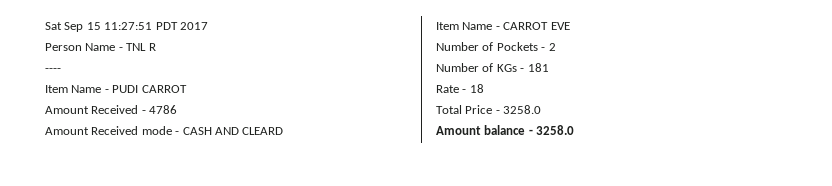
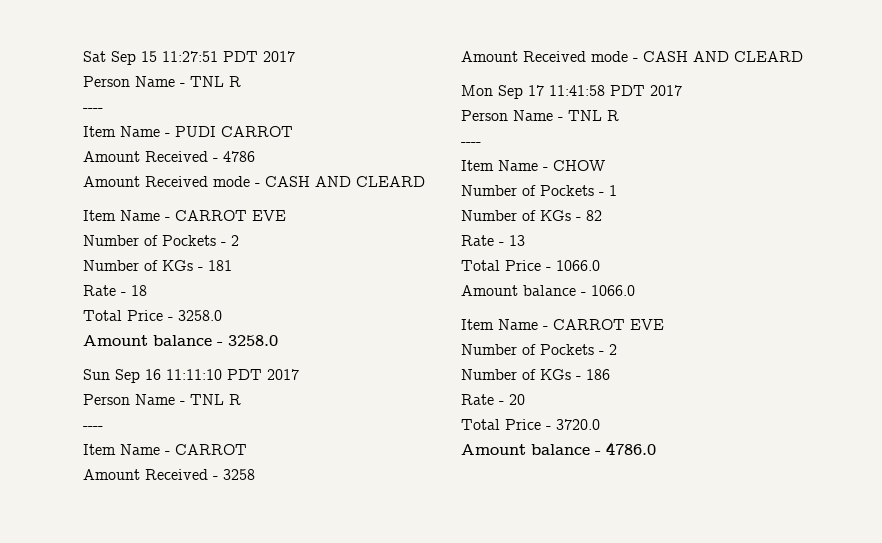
(575, 130) none -> [83,369,299,383] [83,394,241,405] [83,426,103,430] [83,444,247,455] [83,469,255,480] [461,51,803,62] [461,85,682,99] [461,110,619,121] [461,142,481,146] [461,160,605,171] [461,185,617,196] [461,210,602,221] [461,235,525,246] [461,260,600,271] [461,285,635,296] [461,319,664,330] [461,344,617,355] [461,369,610,380] [461,394,525,405] [461,419,600,430] [461,442,656,455] // Sun Sep 16 11:11:10 PDT 2017 // Person Name - TNL R // ---- // Item Name - CARROT // Amount Received - 3258 // Amount Received mode - CASH AND CLEARD // Mon Sep 17 11:41:58 PDT 2017 // Person Name - TNL R // ---- // Item Name - CHOW // Number of Pockets - 1 // Number of KGs - 82 // Rate - 13 // Total Price - 1066.0 // Amount balance - 1066.0 // Item Name - CARROT EVE // Number of Pockets - 2 // Number of KGs - 186 // Rate - 20 // Total Price - 3720.0 // Amount balance - 4786.0

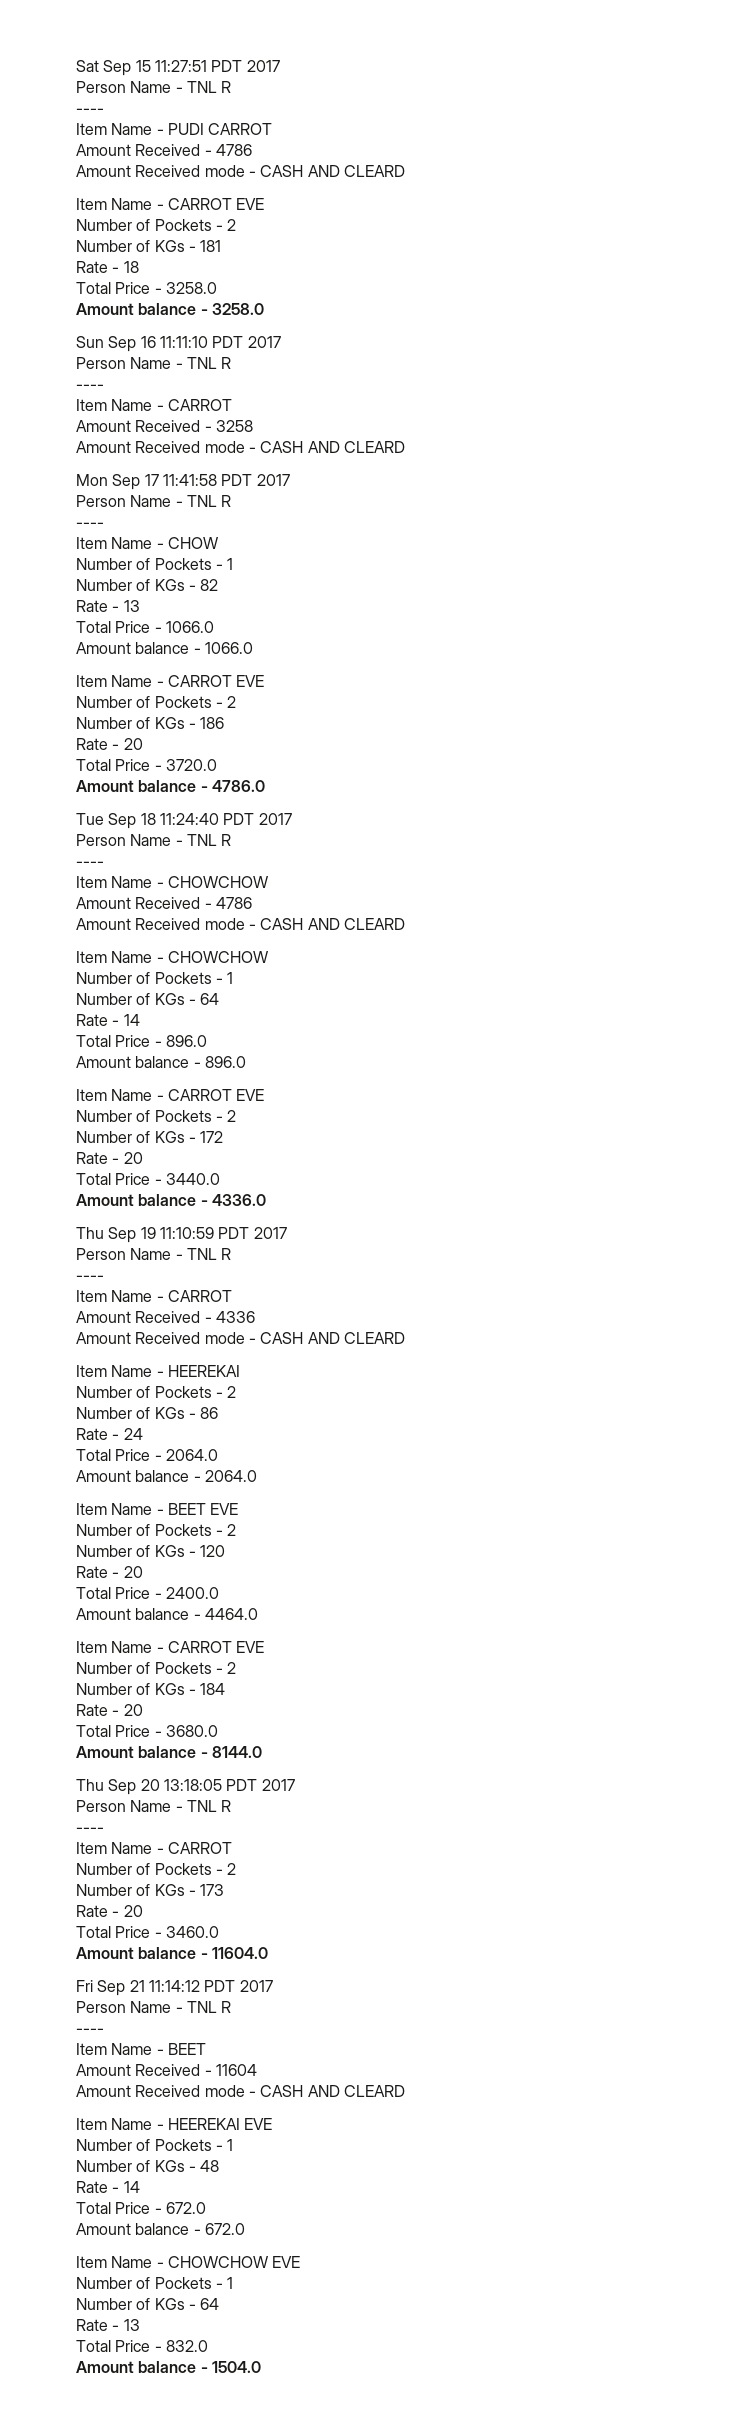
(656, 448) none -> [76,813,292,829] [76,834,232,846] [76,861,104,867] [76,876,269,888] [76,897,252,909] [76,918,405,930] [76,951,269,963] [76,972,234,984] [76,993,220,1005] [76,1014,140,1026] [76,1035,207,1047] [76,1056,246,1068] [76,1089,265,1101] [76,1110,237,1122] [76,1131,224,1143] [76,1152,143,1164] [76,1173,220,1185] [76,1194,266,1206] [76,1227,287,1243] [76,1248,232,1260] [76,1275,104,1281] [76,1290,232,1302] [76,1311,255,1323] [76,1332,405,1344] [76,1365,240,1377] [76,1386,237,1398] [76,1407,219,1419] [76,1428,143,1440] [76,1449,218,1461] [76,1470,257,1482] [76,1503,239,1515] [76,1524,237,1536] [76,1545,226,1557] [76,1566,143,1578] [76,1587,219,1599] [76,1608,258,1620] [76,1641,265,1653] [76,1662,237,1674] [76,1683,226,1695] [76,1704,143,1716] [76,1725,218,1737] [76,1746,262,1758] [76,1779,295,1795] [76,1800,232,1812] [76,1827,104,1833] [76,1842,232,1854] [76,1863,237,1875] [76,1884,225,1896] [76,1905,143,1917] [76,1926,219,1938] [76,1947,268,1959] [76,1980,273,1996] [76,2001,232,2013] [76,2028,104,2034] [76,2043,206,2055] [76,2064,257,2076] [76,2085,405,2097] [76,2118,273,2130] [76,2139,234,2151] [76,2160,220,2172] [76,2181,140,2193] [76,2202,206,2214] [76,2223,245,2235] [76,2256,301,2268] [76,2277,234,2289] [76,2298,220,2310] [76,2319,140,2331] [76,2340,208,2352] [76,2361,261,2373] // Tue Sep 18 11:24:40 PDT 2017 // Person Name - TNL R // ---- // Item Name - CHOWCHOW // Amount Received - 4786 // Amount Received mode - CASH AND CLEARD // Item Name - CHOWCHOW // Number of Pockets - 1 // Number of KGs - 64 // Rate - 14 // Total Price - 896.0 // Amount balance - 896.0 // Item Name - CARROT EVE // Number of Pockets - 2 // Number of KGs - 172 // Rate - 20 // Total Price - 3440.0 // Amount balance - 4336.0 // Thu Sep 19 11:10:59 PDT 2017 // Person Name - TNL R // ---- // Item Name - CARROT // Amount Received - 4336 // Amount Received mode - CASH AND CLEARD // Item Name - HEEREKAI // Number of Pockets - 2 // Number of KGs - 86 // Rate - 24 // Total Price - 2064.0 // Amount balance - 2064.0 // Item Name - BEET EVE // Number of Pockets - 2 // Number of KGs - 120 // Rate - 20 // Total Price - 2400.0 // Amount balance - 4464.0 // Item Name - CARROT EVE // Number of Pockets - 2 // Number of KGs - 184 // Rate - 20 // Total Price - 3680.0 // Amount balance - 8144.0 // Thu Sep 20 13:18:05 PDT 2017 // Person Name - TNL R // ---- // Item Name - CARROT // Number of Pockets - 2 // Number of KGs - 173 // Rate - 20 // Total Price - 3460.0 // Amount balance - 11604.0 // Fri Sep 21 11:14:12 PDT 2017 // Person Name - TNL R // ---- // Item Name - BEET // Amount Received - 11604 // Amount Received mode - CASH AND CLEARD // Item Name - HEEREKAI EVE // Number of Pockets - 1 // Number of KGs - 48 // Rate - 14 // Total Price - 672.0 // Amount balance - 672.0 // Item Name - CHOWCHOW EVE // Number of Pockets - 1 // Number of KGs - 64 // Rate - 13 // Total Price - 832.0 // Amount balance - 1504.0

